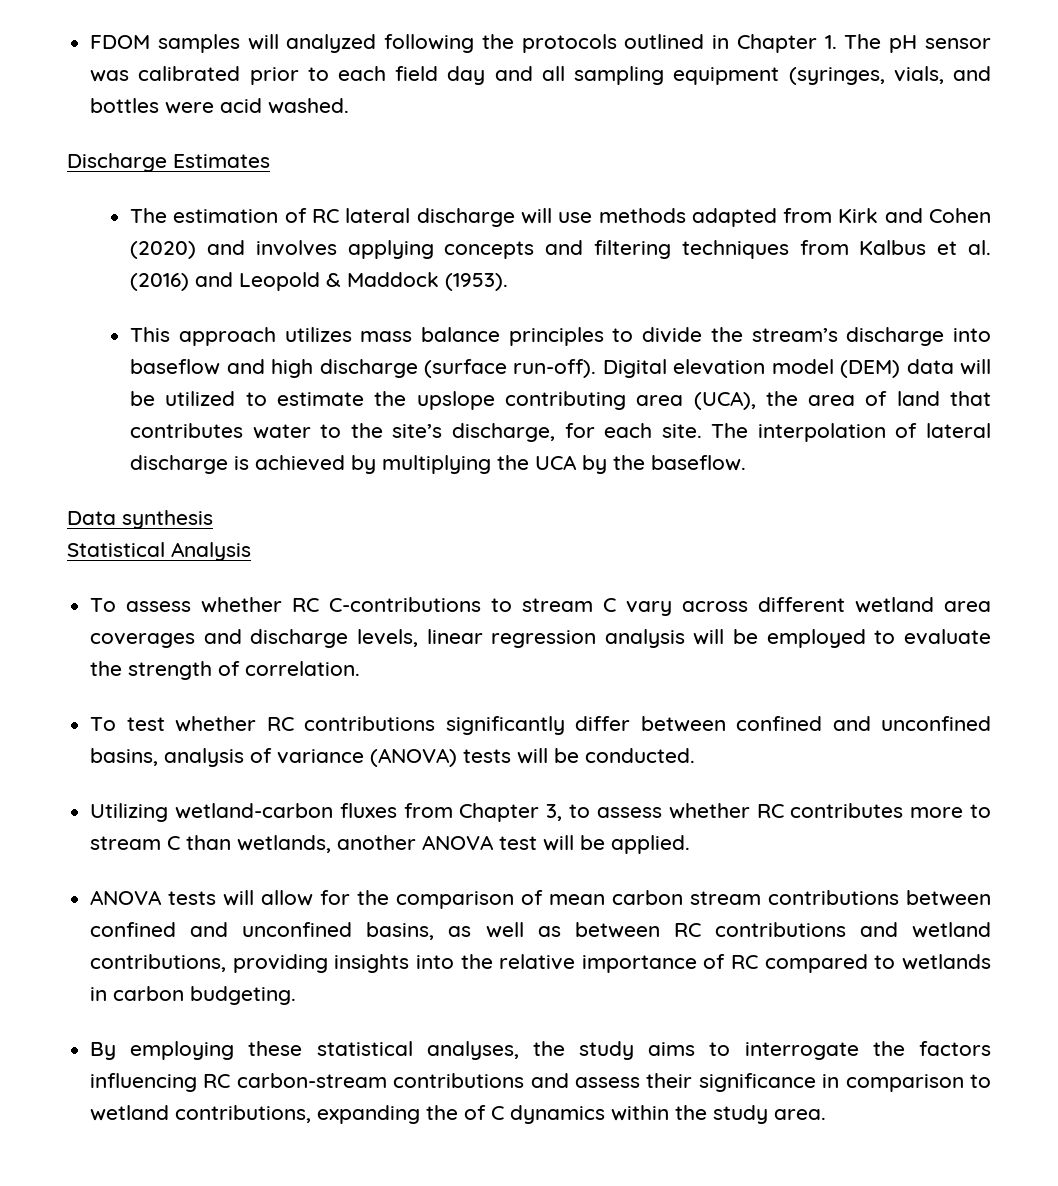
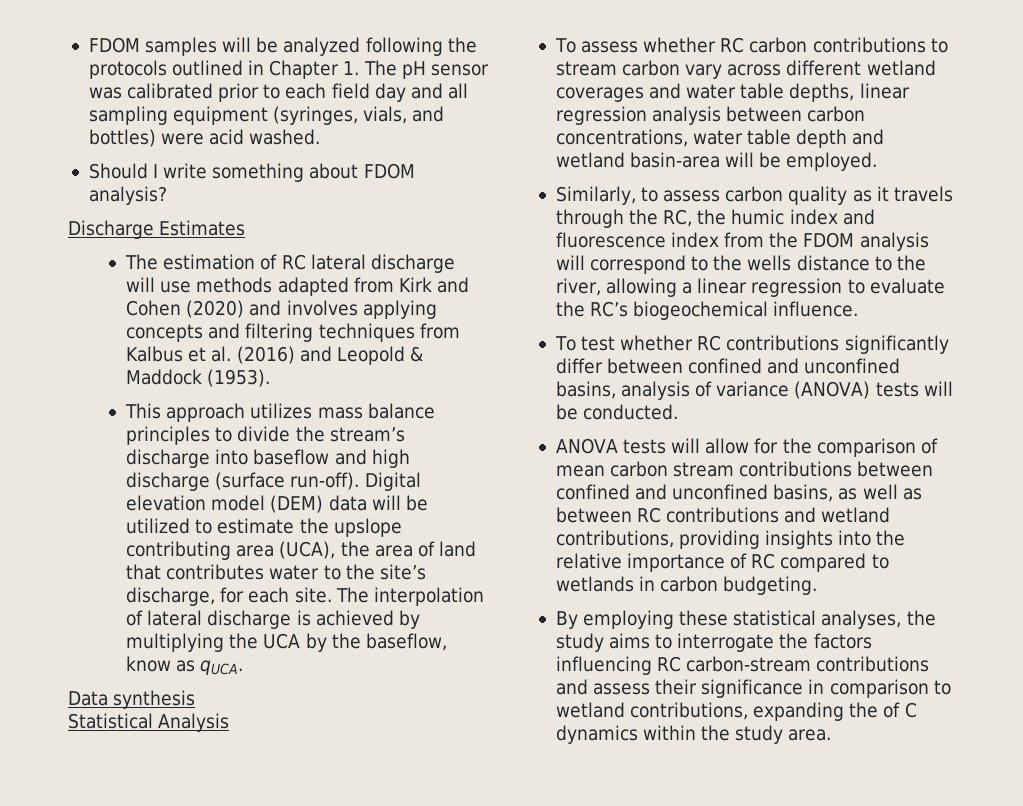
(279, 42) none -> [256,37,279,53] be
[90,98,160,113] bottles -> [88,129,156,147] bottles)
(350, 106) none -> [88,163,415,182] [88,186,167,205] // Should I write something about FDOM analysis?
[651,455,747,471] baseflow. -> [365,633,447,651] [126,656,244,675] baseflow, know as qUCA.
[329,597,617,612] C-contributions to stream C -> [749,37,948,53] [555,60,681,76] carbon contributions to stream carbon
[944,601,991,612] area -> (936, 68) none
[250,629,991,648] [90,661,361,680] discharge levels, linear regression analysis will be employed to evaluate the strength of correlation. -> [686,83,910,102] [555,106,866,125] [555,129,885,148] [555,152,878,171] [555,186,953,205] [555,209,875,228] [555,232,929,251] [555,255,926,274] [555,278,945,297] [555,301,859,320] water table depths, linear regression analysis between carbon concentrations, water table depth and wetland basin-area will be employed. // Similarly, to assess carbon quality as it travels through the RC, the humic index and fluorescence index from the FDOM analysis will correspond to the wells distance to the river, allowing a linear regression to evaluate the RC’s biogeochemical influence.
[90,803,992,822] [90,835,691,854] // Utilizing wetland-carbon fluxes from Chapter 3, to assess whether RC contributes more to stream C than wetlands, another ANOVA test will be applied. -> (679, 412) none

